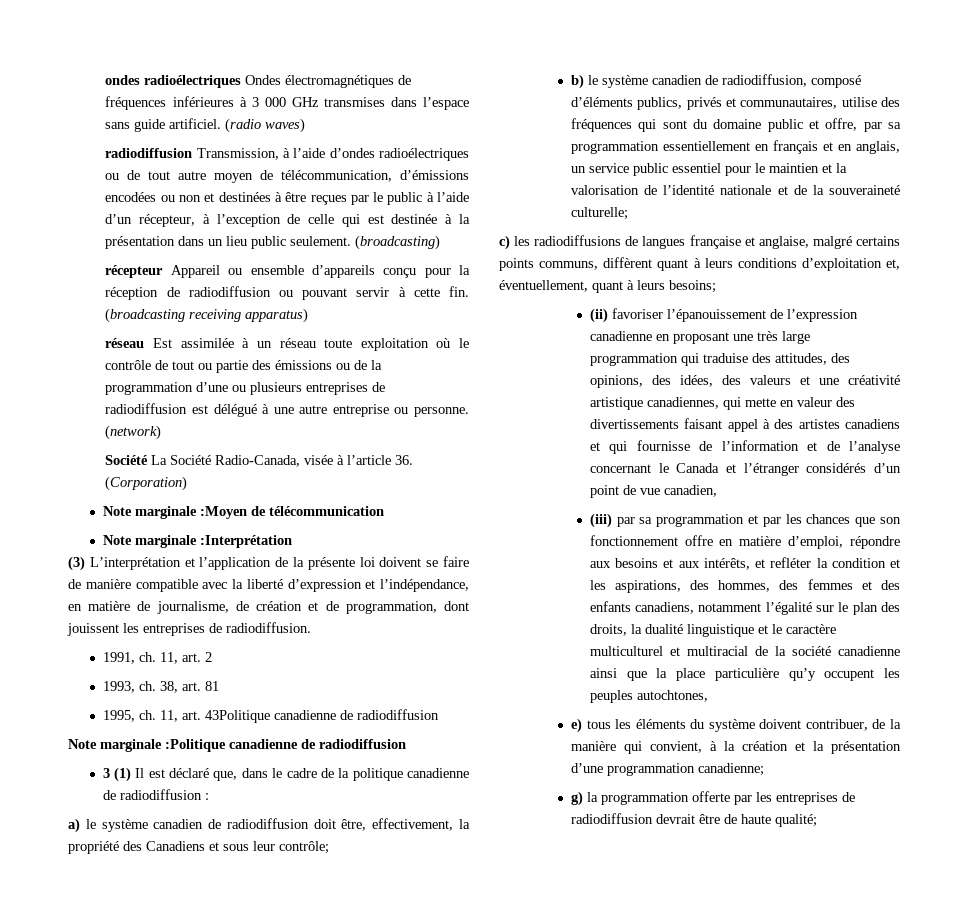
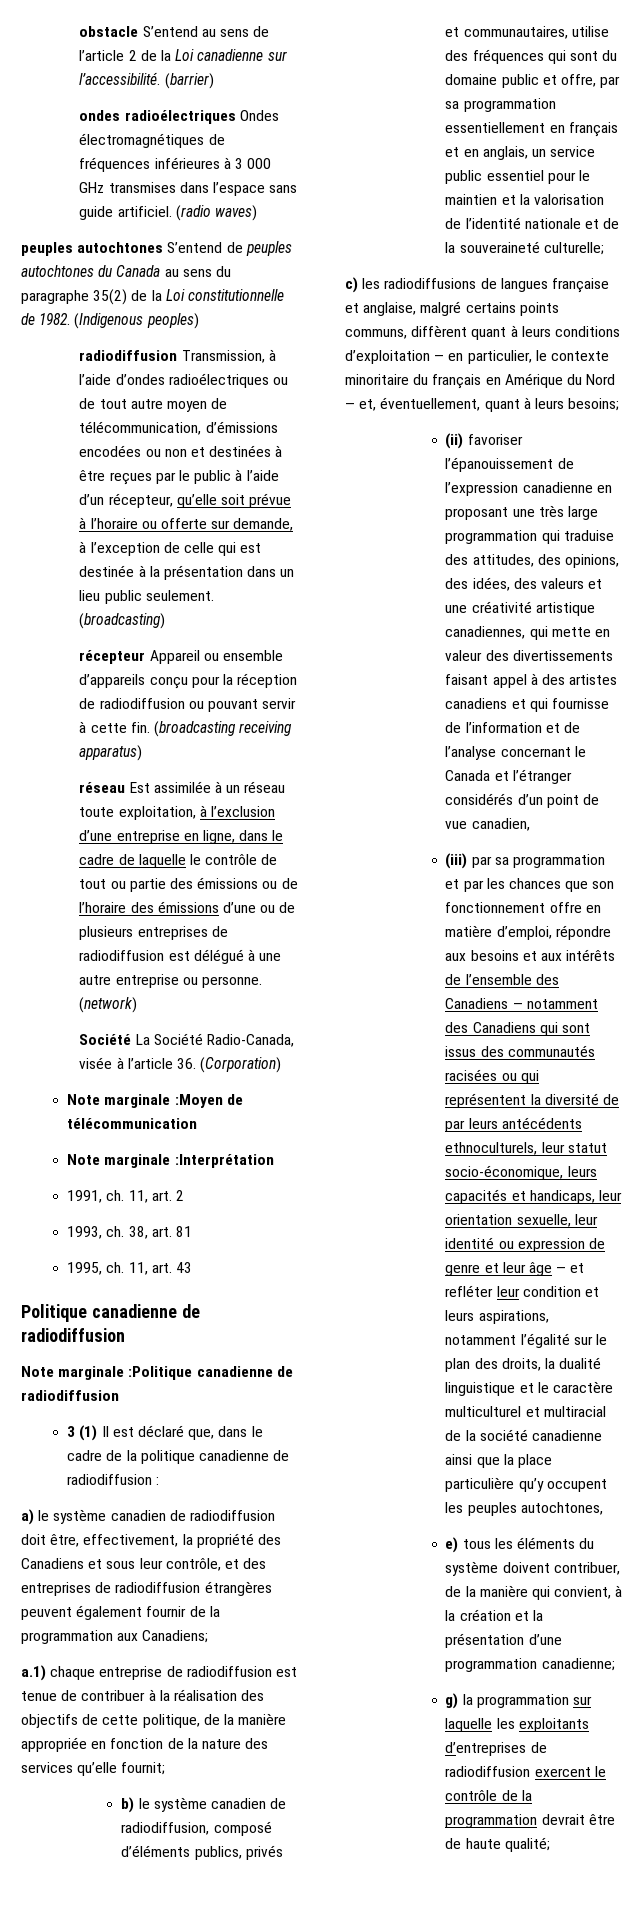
(105, 80) none -> [79,26,270,37] [79,49,287,61] [79,72,214,89] obstacle S’entend au sens de l’article 2 de la Loi canadienne sur l’accessibilité. (barrier) //
(306, 125) none -> [21,241,292,256] [21,265,231,277] [21,289,284,305] [21,313,199,329] // peuples autochtones S’entend de peuples autochtones du Canada au sens du paragraphe 35(2) de la Loi constitutionnelle de 1982. (Indigenous peoples)
(196, 220) none -> [176,493,292,508] [79,517,294,531] qu’elle soit prévue à l’horaire ou offerte sur demande,
[360,338,451,351] exploitation où -> [118,805,275,820] [79,830,284,844] [79,854,186,868] exploitation, à l’exclusion d’une entreprise en ligne, dans le cadre de laquelle
[371,360,383,370] [105,382,194,395] la programmation -> [79,901,219,913] l’horaire des émissions
(247, 388) none -> [279,902,296,913] de
[68,556,470,571] [68,579,469,592] [68,601,470,614] [67,622,311,636] // (3) L’interprétation et l’application de la présente loi doivent se faire de manière compatible avec la liberté d’expression et l’indépendance, en matière de journalisme, de création et de programmation, dont jouissent les entreprises de radiodiffusion. -> (274, 1161) none
[204,710,270,723] 43Politique -> [176,1262,193,1273] [21,1304,87,1322] 43 // Politique
[279,841,329,854] contrôle; -> [165,1558,267,1571] [21,1581,272,1596] [21,1605,220,1620] [21,1630,209,1644] [21,1665,297,1681] [21,1689,265,1701] [21,1713,287,1728] [21,1737,269,1752] [21,1762,166,1776] contrôle, et des entreprises de radiodiffusion étrangères peuvent également fournir de la programmation aux Canadiens; // a.1) chaque entreprise de radiodiffusion est tenue de contribuer à la réalisation des objectifs de cette politique, de la manière appropriée en fonction de la nature des services qu’elle fournit;
(882, 264) none -> [434,350,609,364] [345,373,616,389] [345,403,355,409] — en particulier, le contexte minoritaire du français en Amérique du Nord —
[703,558,750,570] intérêts, -> [566,949,616,961] [445,974,559,985] [445,998,598,1009] [445,1022,591,1036] [445,1045,595,1057] [445,1069,539,1084] [445,1093,620,1108] [445,1117,582,1132] [445,1142,607,1155] [445,1165,597,1180] [445,1189,623,1204] [445,1214,598,1227] [445,1237,606,1252] [445,1262,567,1276] intérêts de l’ensemble des Canadiens — notamment des Canadiens qui sont issus des communautés racisées ou qui représentent la diversité de par leurs antécédents ethnoculturels, leur statut socio-économique, leurs capacités et handicaps, leur orientation sexuelle, leur identité ou expression de genre et leur âge —
[816,558,828,568] la -> [496,1286,520,1297] leur
[589,579,900,593] [589,601,695,614] les aspirations, des hommes, des femmes et des enfants canadiens, -> [445,1310,549,1324] leurs aspirations,
[692,791,856,805] [571,813,654,824] offerte par les entreprises de radiodiffusion -> [573,1696,593,1705] [445,1718,589,1732] [445,1742,547,1756] [445,1766,606,1777] [445,1790,532,1801] [445,1814,538,1828] sur laquelle les exploitants d’entreprises de radiodiffusion exercent le contrôle de la programmation

